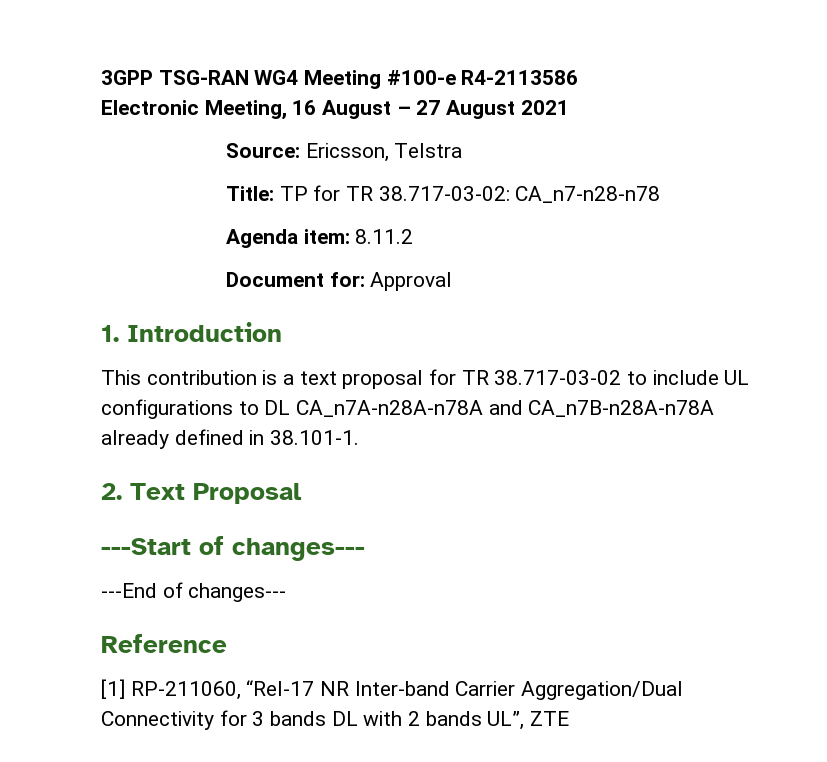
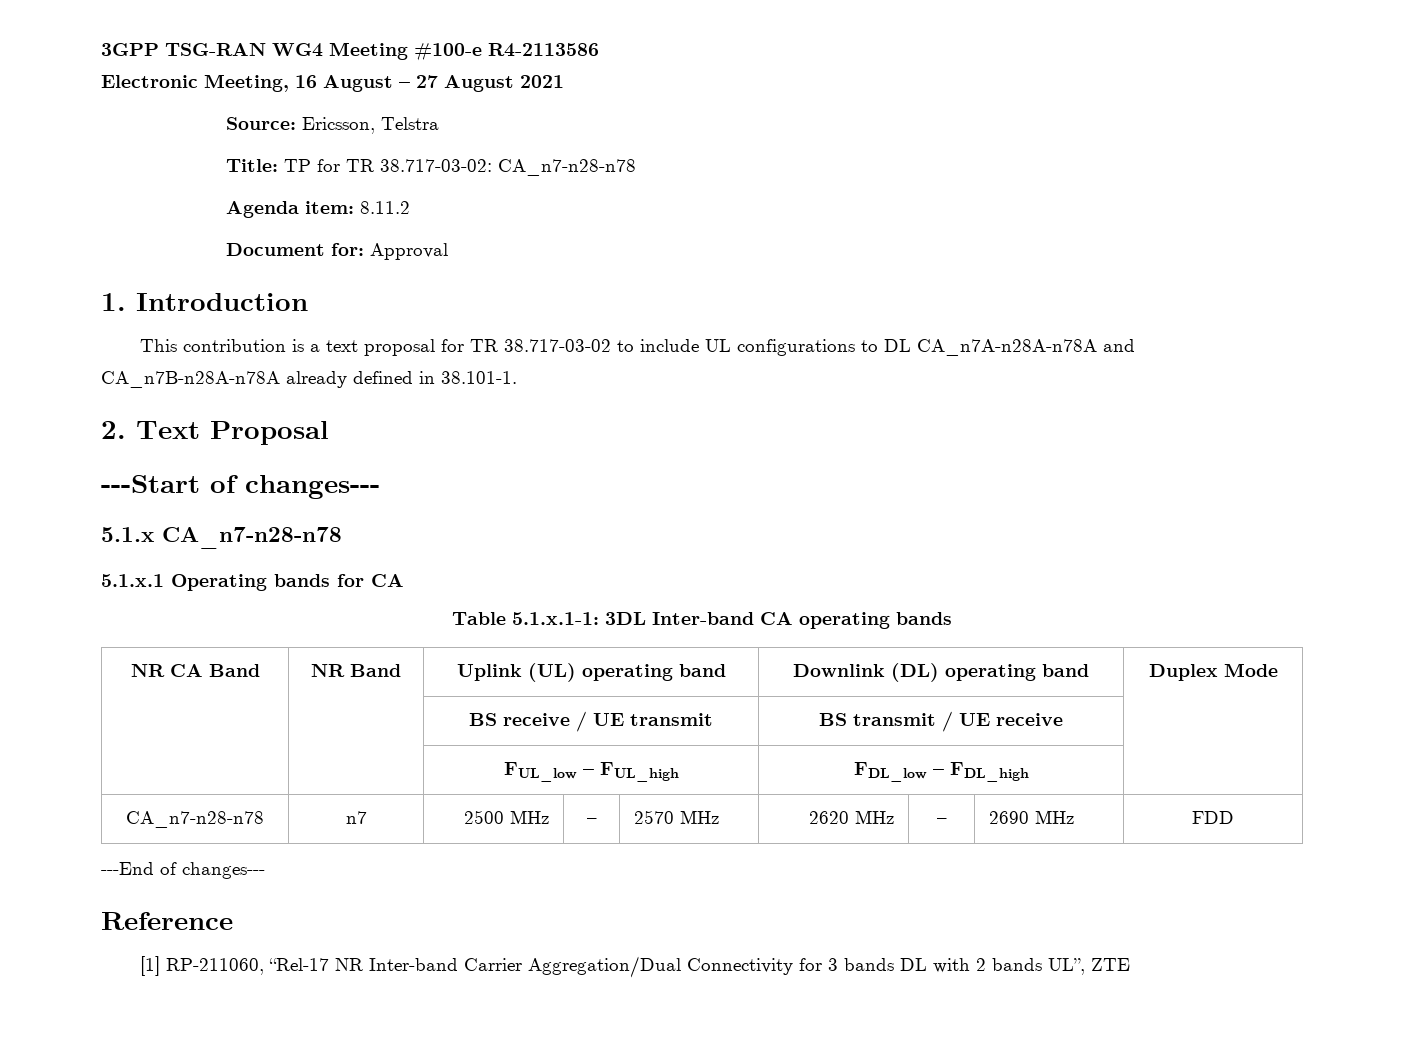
(365, 549) none -> [101,527,342,549] [101,574,404,591] [452,612,952,629] [130,664,260,677] [311,664,401,677] [456,663,726,682] [793,663,1089,682] [1148,663,1278,681] [469,711,713,732] [819,711,1063,732] [503,762,679,782] [853,762,1029,782] [126,811,264,828] [345,811,367,824] [463,810,549,824] [586,818,597,824] [634,810,720,824] [808,810,894,824] [936,818,947,824] [989,810,1075,824] [1192,811,1234,824] // 5.1.x CA_n7-n28-n78 // 5.1.x.1 Operating bands for CA // Table 5.1.x.1-1: 3DL Inter-band CA operating bands // NR CA Band | NR Band | Uplink (UL) operating band | Downlink (DL) operating band | Duplex Mode // | | BS receive / UE transmit | BS transmit / UE receive | // | | FUL_low – FUL_high | FDL_low – FDL_high | // CA_n7-n28-n78 | n7 | 2500 MHz | – | 2570 MHz | 2620 MHz | – | 2690 MHz | FDD

